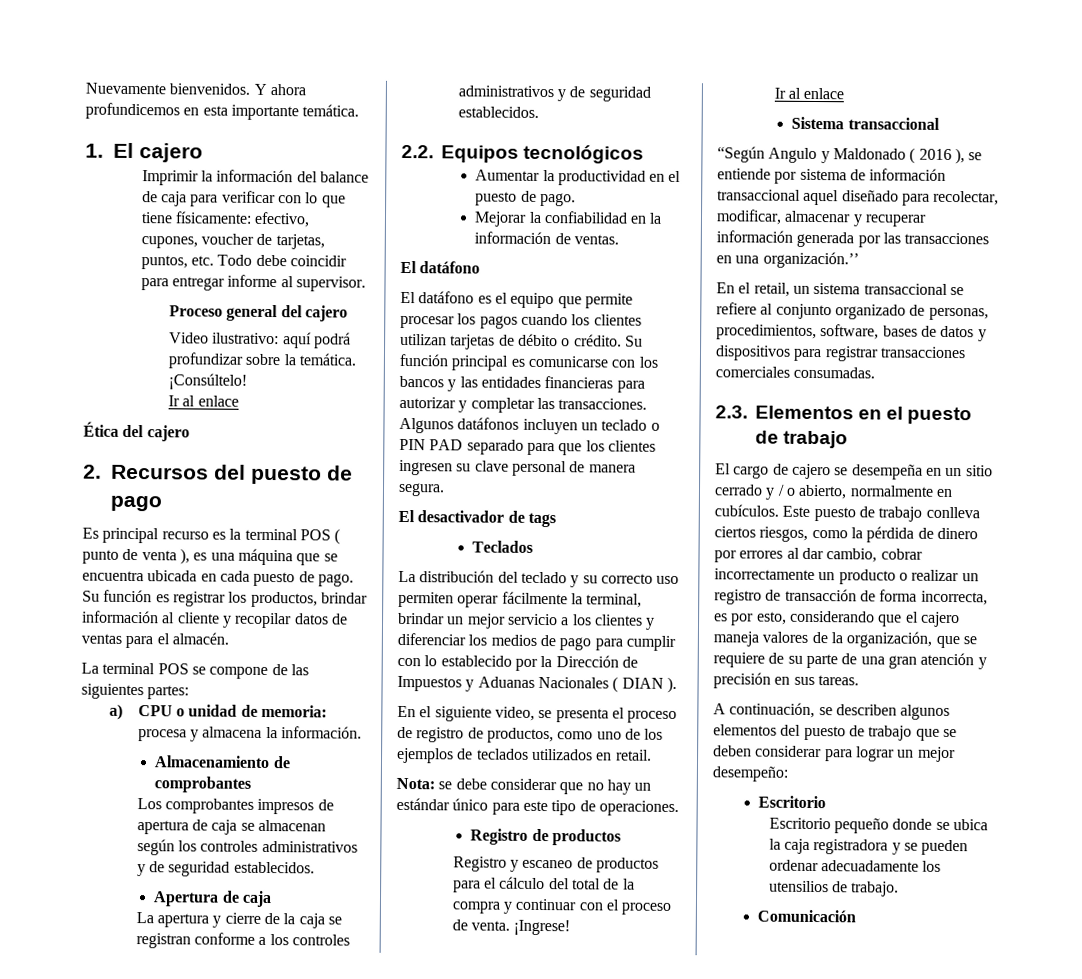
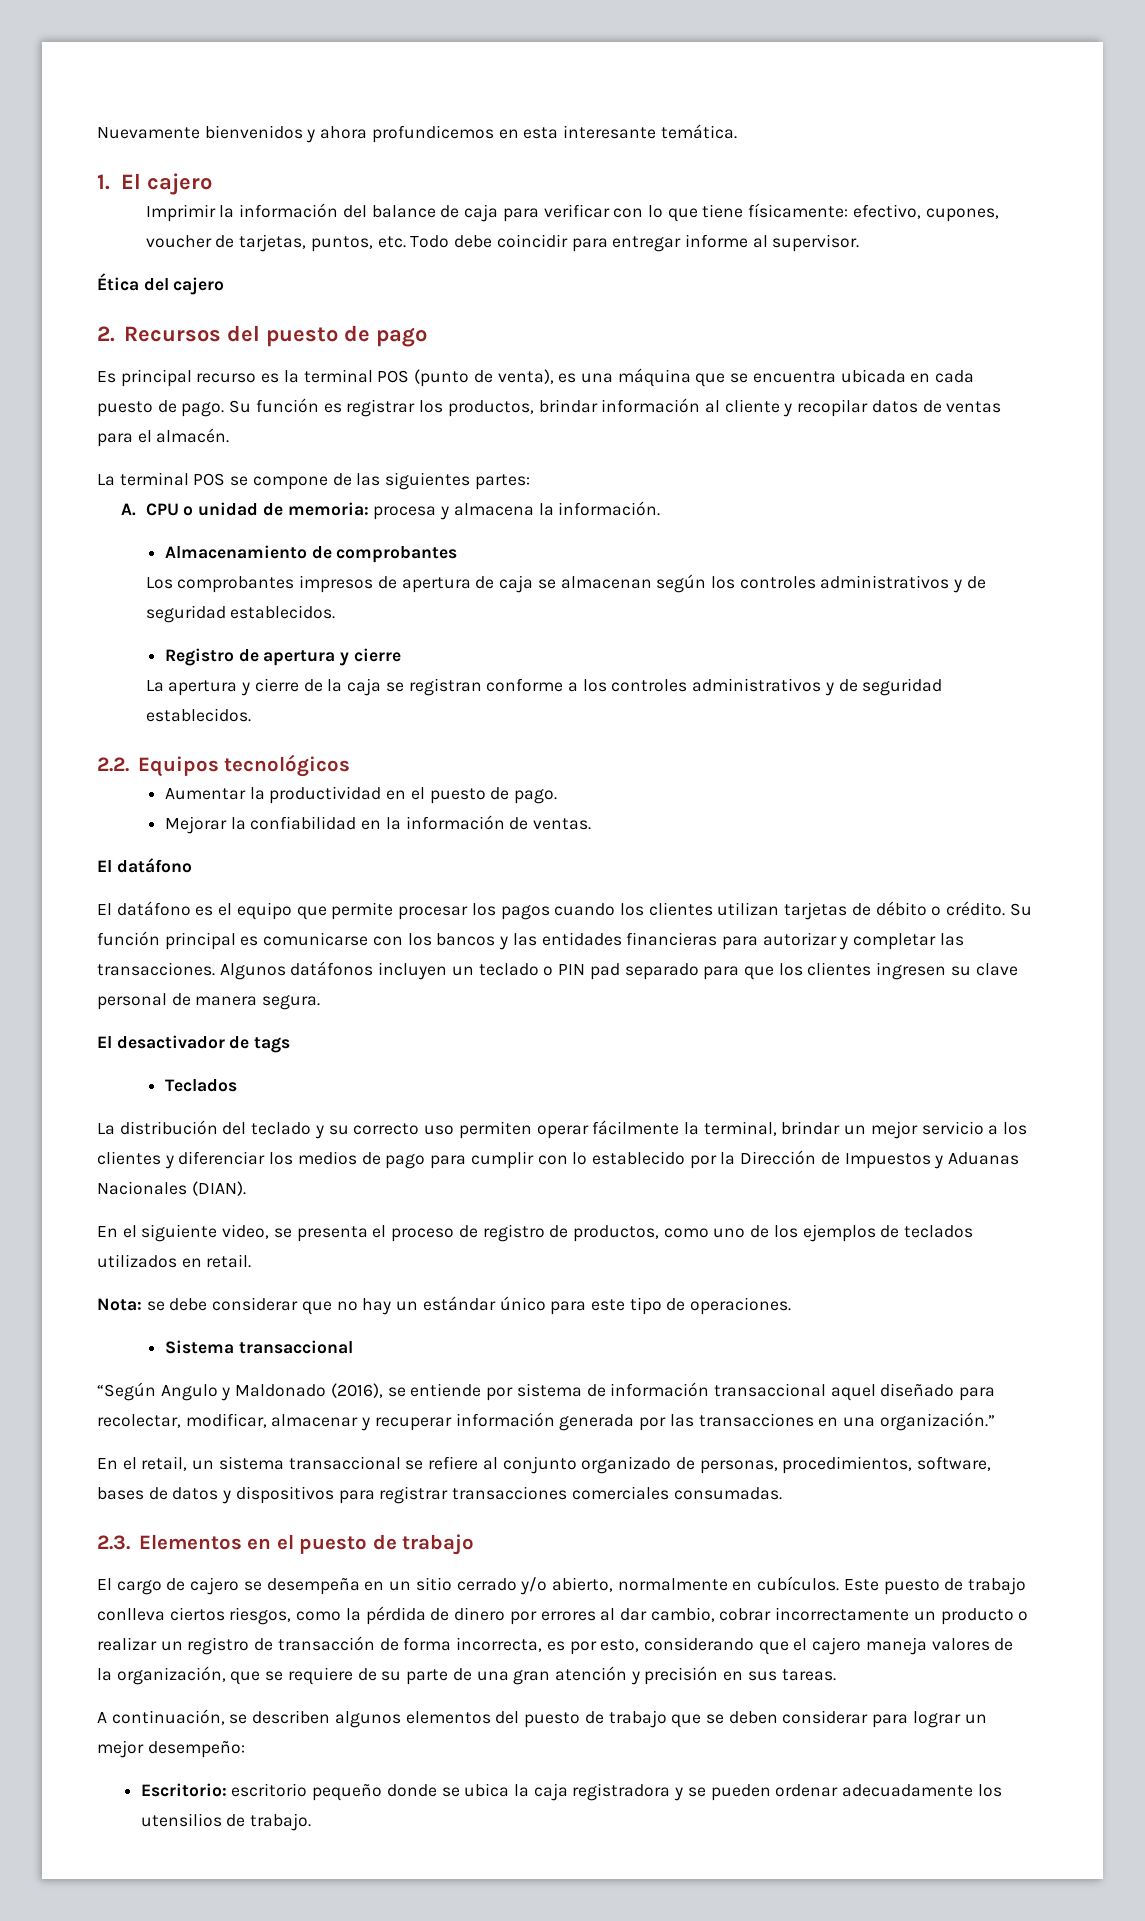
[169,83,267,95] bienvenidos. Y -> [204,125,316,143] bienvenidos y
[230,104,299,121] importante -> [563,125,657,139] interesante
[168,304,348,322] [168,332,351,349] [167,352,356,369] [167,373,247,390] [167,395,239,407] // Proceso general del cajero // Video ilustrativo: aquí podrá profundizar sobre la temática. ¡Consúltelo! // Ir al enlace -> (860, 243) none
[334,528,341,545] [82,548,190,565] ( punto de venta ), -> [414,369,554,387] (punto de venta),
[109,703,124,720] a) -> [121,503,137,516] A.
[153,890,272,908] Apertura de caja -> [164,648,401,666] Registro de apertura y cierre
[429,439,464,451] PAD -> [589,963,620,980] pad
[612,676,677,693] ( DIAN ). -> [191,1181,246,1196] (DIAN).
[470,828,621,846] [452,856,659,873] [452,876,635,893] [451,898,672,915] [451,919,571,936] [773,87,845,100] // Registro de productos // Registro y escaneo de productos para el cálculo del total de la compra y continuar con el proceso de venta. ¡Ingrese! // Ir al enlace -> (792, 1306) none
[909,147,965,165] ( 2016 ), -> [330,1383,383,1398] (2016),
[762,251,859,269] organización.’’ -> [879,1412,995,1431] organización.”
[765,484,796,500] y / o -> [520,1577,548,1595] y/o
[757,795,826,809] [768,817,831,830] Escritorio // Escritorio -> [140,1783,308,1797] Escritorio: escritorio
[756,909,856,923] // Comunicación -> (312, 1822) none

